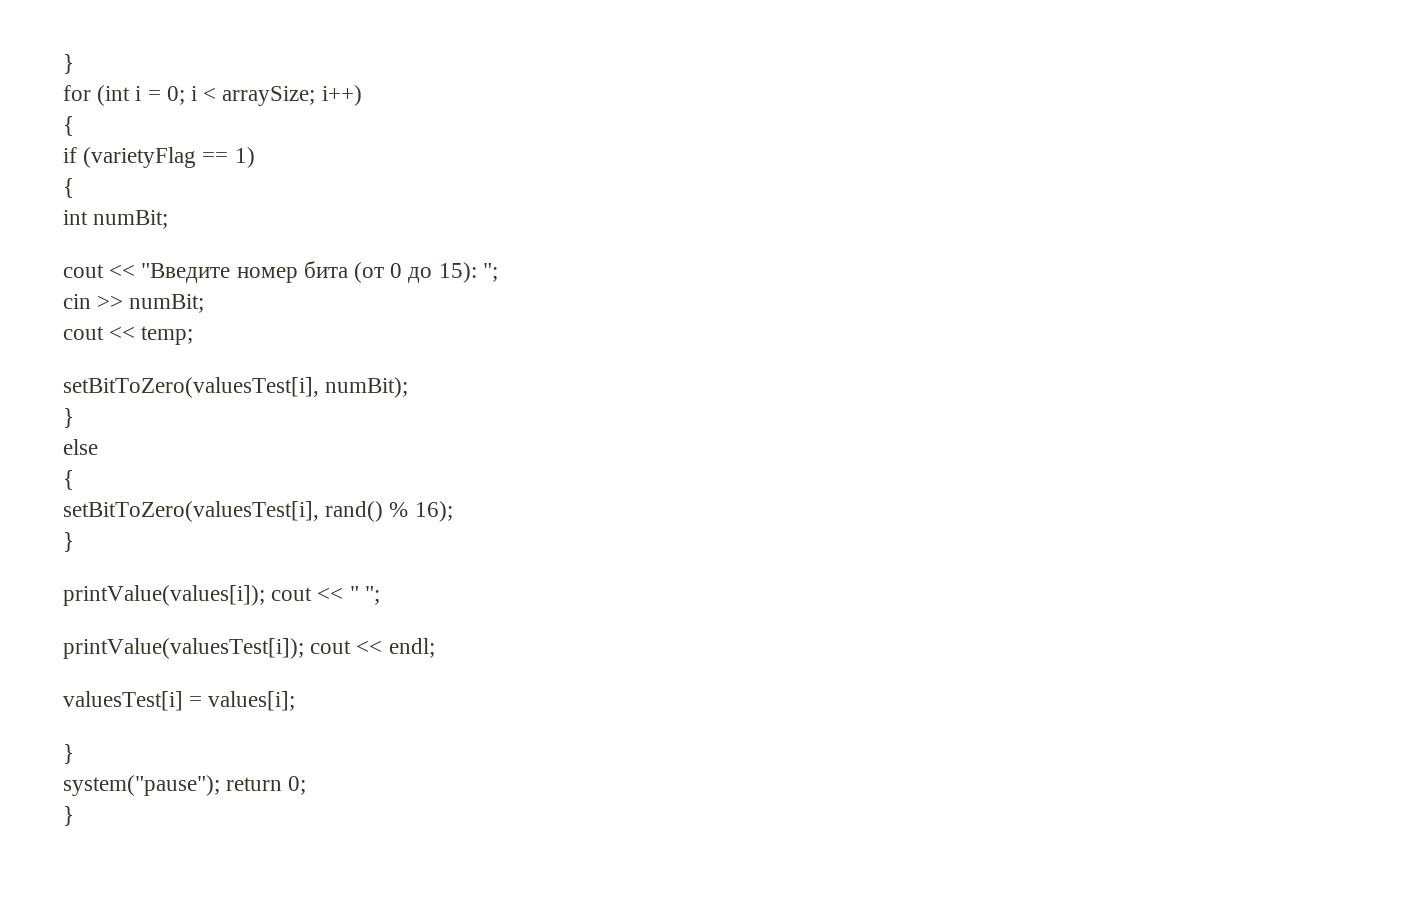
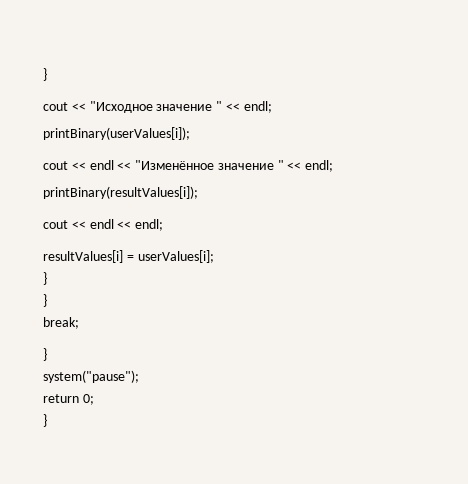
[63,54,74,74] [63,85,362,106] [63,116,74,136] [63,147,255,168] [63,178,74,198] [63,210,169,229] [63,261,498,283] [63,294,205,313] [63,326,194,345] [63,377,409,398] [63,408,74,428] [63,439,98,455] [63,470,74,490] [63,501,453,522] [63,532,74,552] [63,585,380,606] [63,638,435,659] [63,691,296,711] } // for (int i = 0; i < arraySize; i++) // { // if (varietyFlag == 1) // { // int numBit; // cout << "Введите номер бита (от 0 до 15): "; // cin >> numBit; // cout << temp; // setBitToZero(valuesTest[i], numBit); // } // else // { // setBitToZero(valuesTest[i], rand() % 16); // } // printValue(values[i]); cout << " "; // printValue(valuesTest[i]); cout << endl; // valuesTest[i] = values[i]; -> [43,68,47,81] [43,101,272,113] [43,127,190,140] [43,160,334,172] [43,186,198,199] [43,219,164,231] [43,250,214,263] [43,272,47,285] [43,294,47,307] [43,317,79,329] } // cout << "Исходное значение " << endl; // printBinary(userValues[i]); // cout << endl << "Изменённое значение " << endl; // printBinary(resultValues[i]); // cout << endl << endl; // resultValues[i] = userValues[i]; // } // } // break;
(220, 785) none -> (139, 376) //

